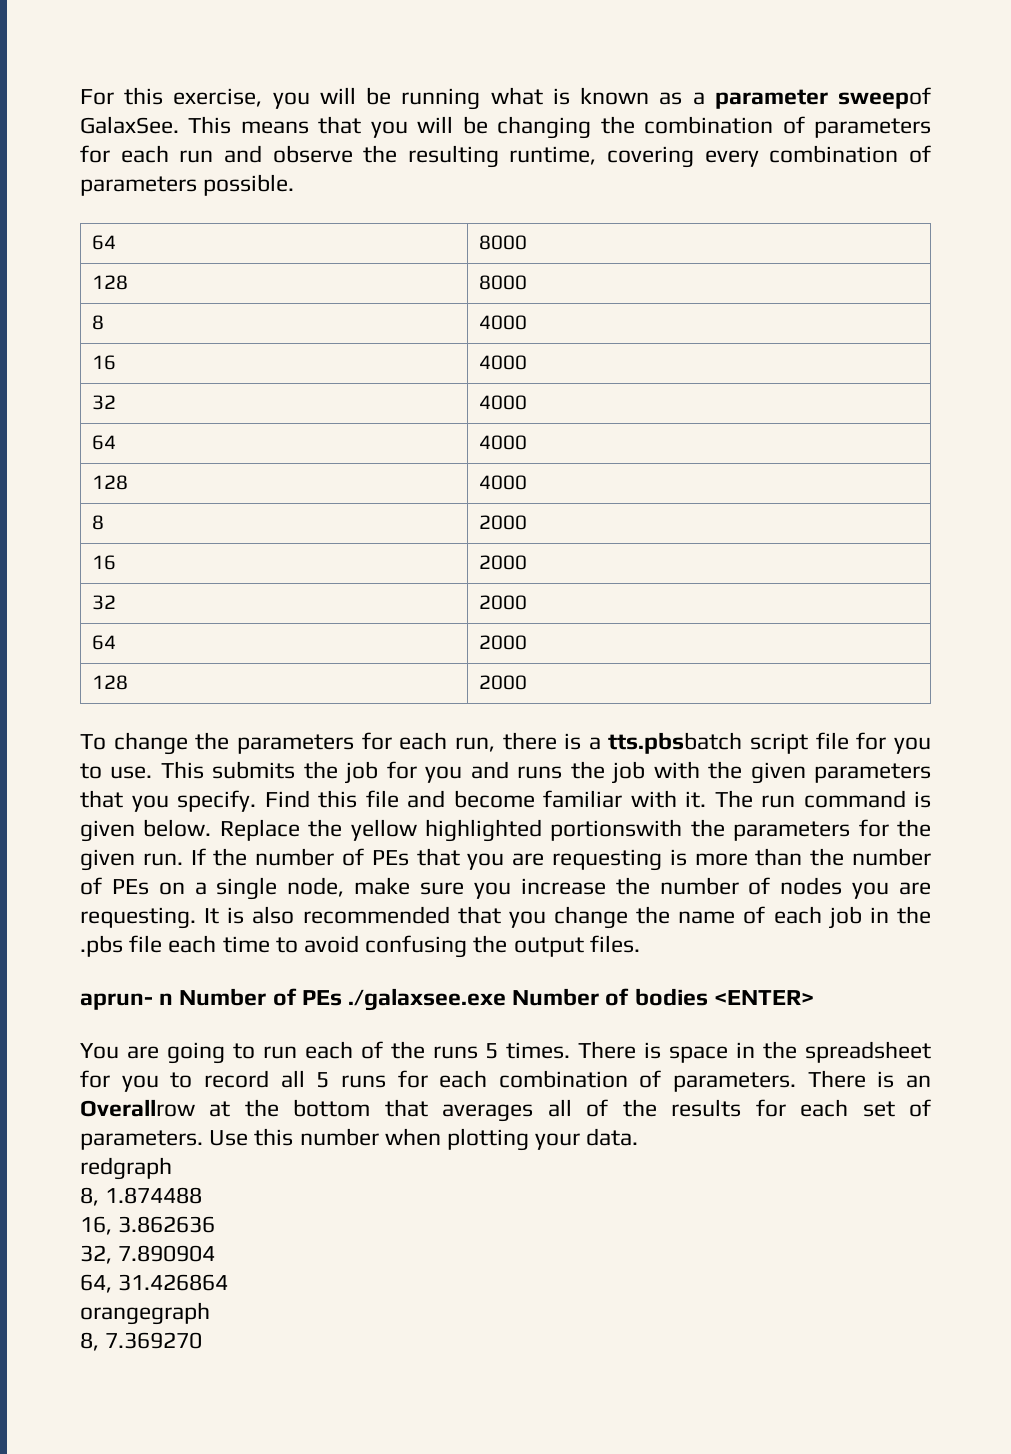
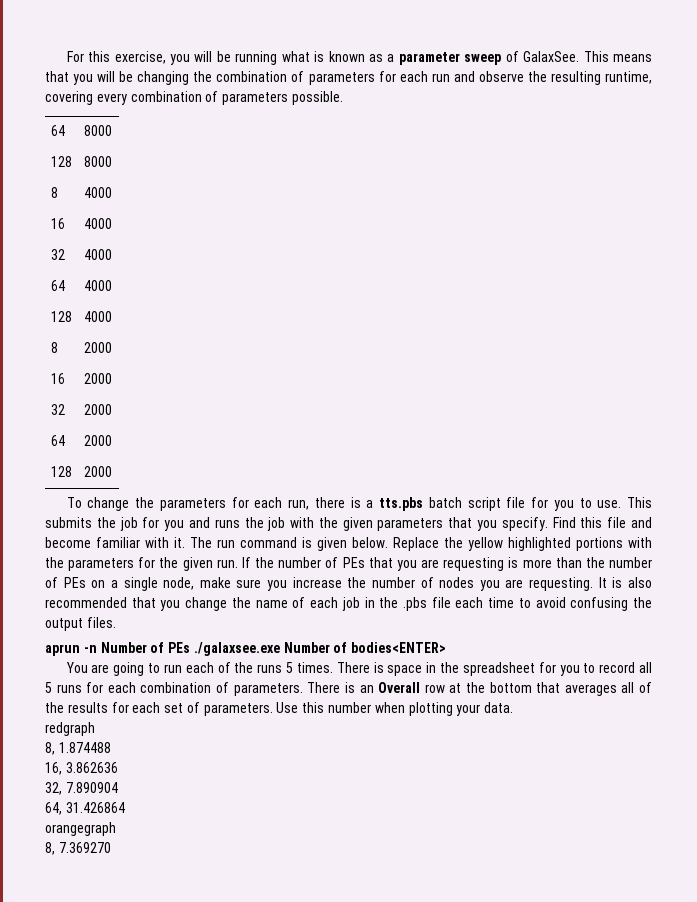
[838,87,932,109] sweepof -> [464,51,519,65] sweep of
[608,732,743,754] tts.pbsbatch -> [379,497,462,511] tts.pbs batch
[550,819,683,841] portionswith -> [576,537,652,551] portions with
[80,993,174,1010] aprun- n -> [45,644,97,656] aprun -n
[634,988,814,1006] bodies <ENTER> -> [351,642,447,653] bodies<ENTER>
[80,1099,195,1117] Overallrow -> [378,682,445,693] Overall row

